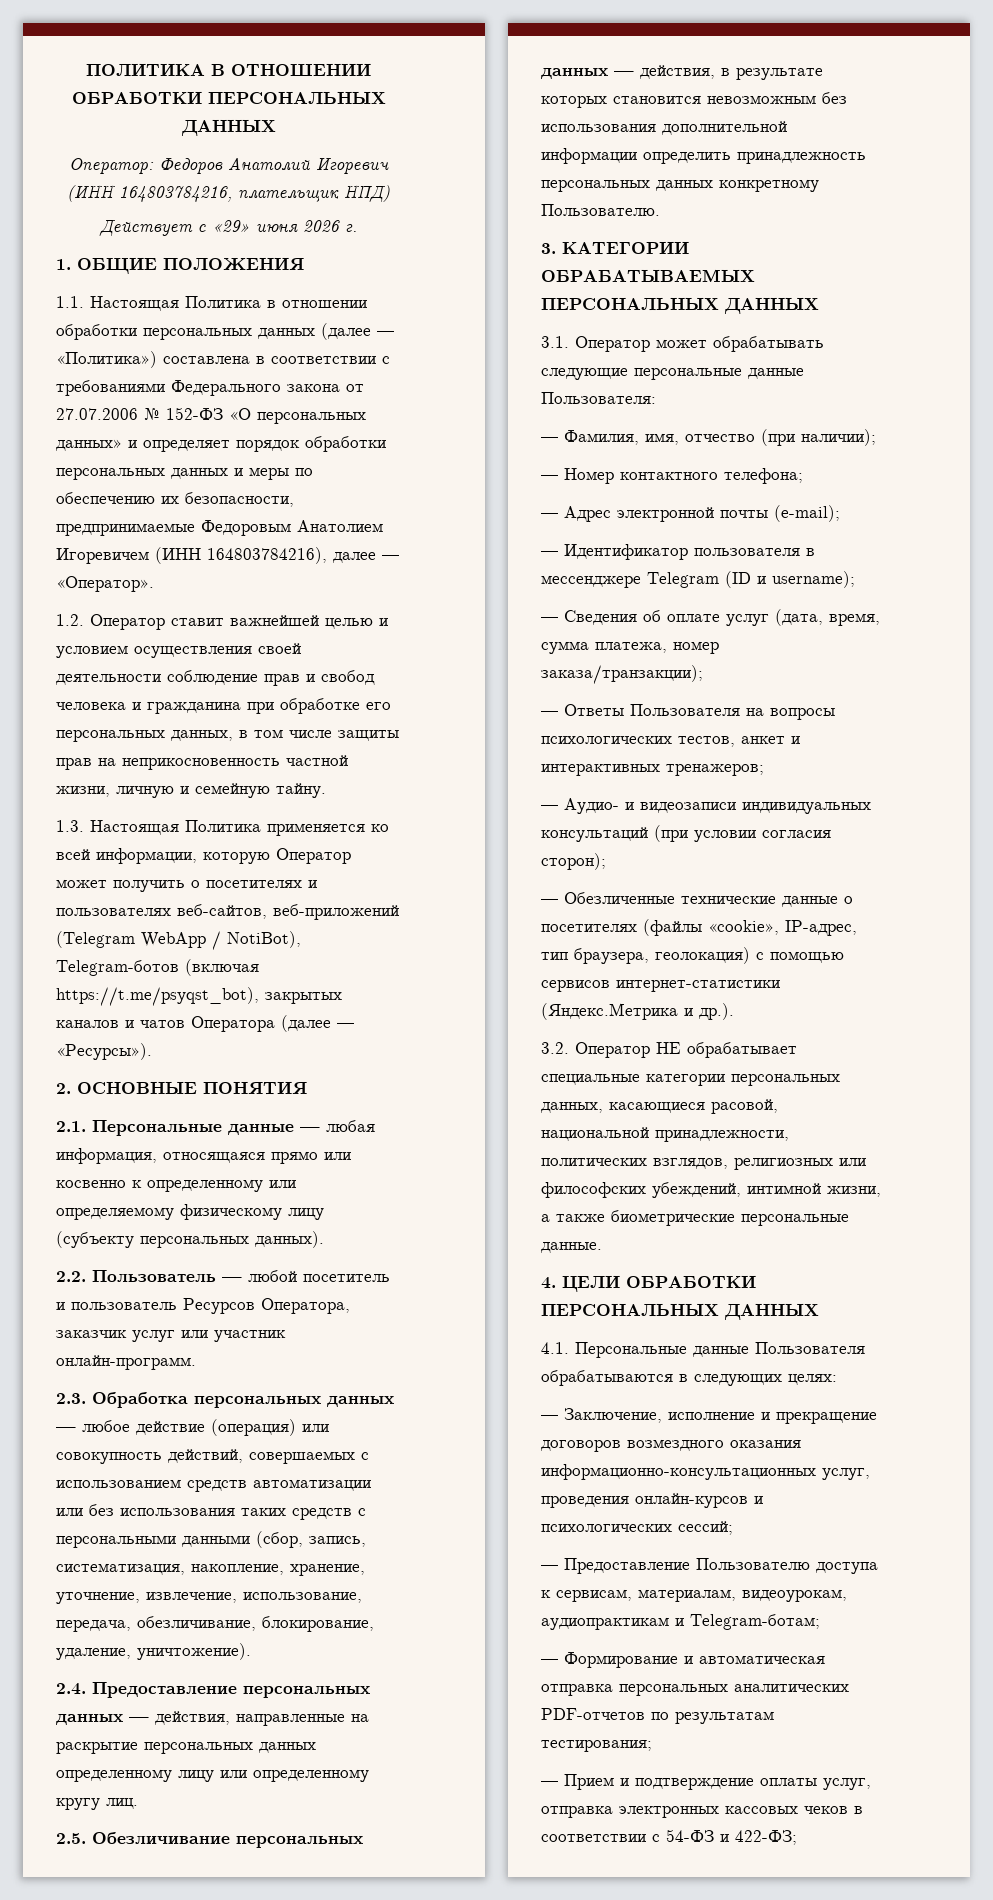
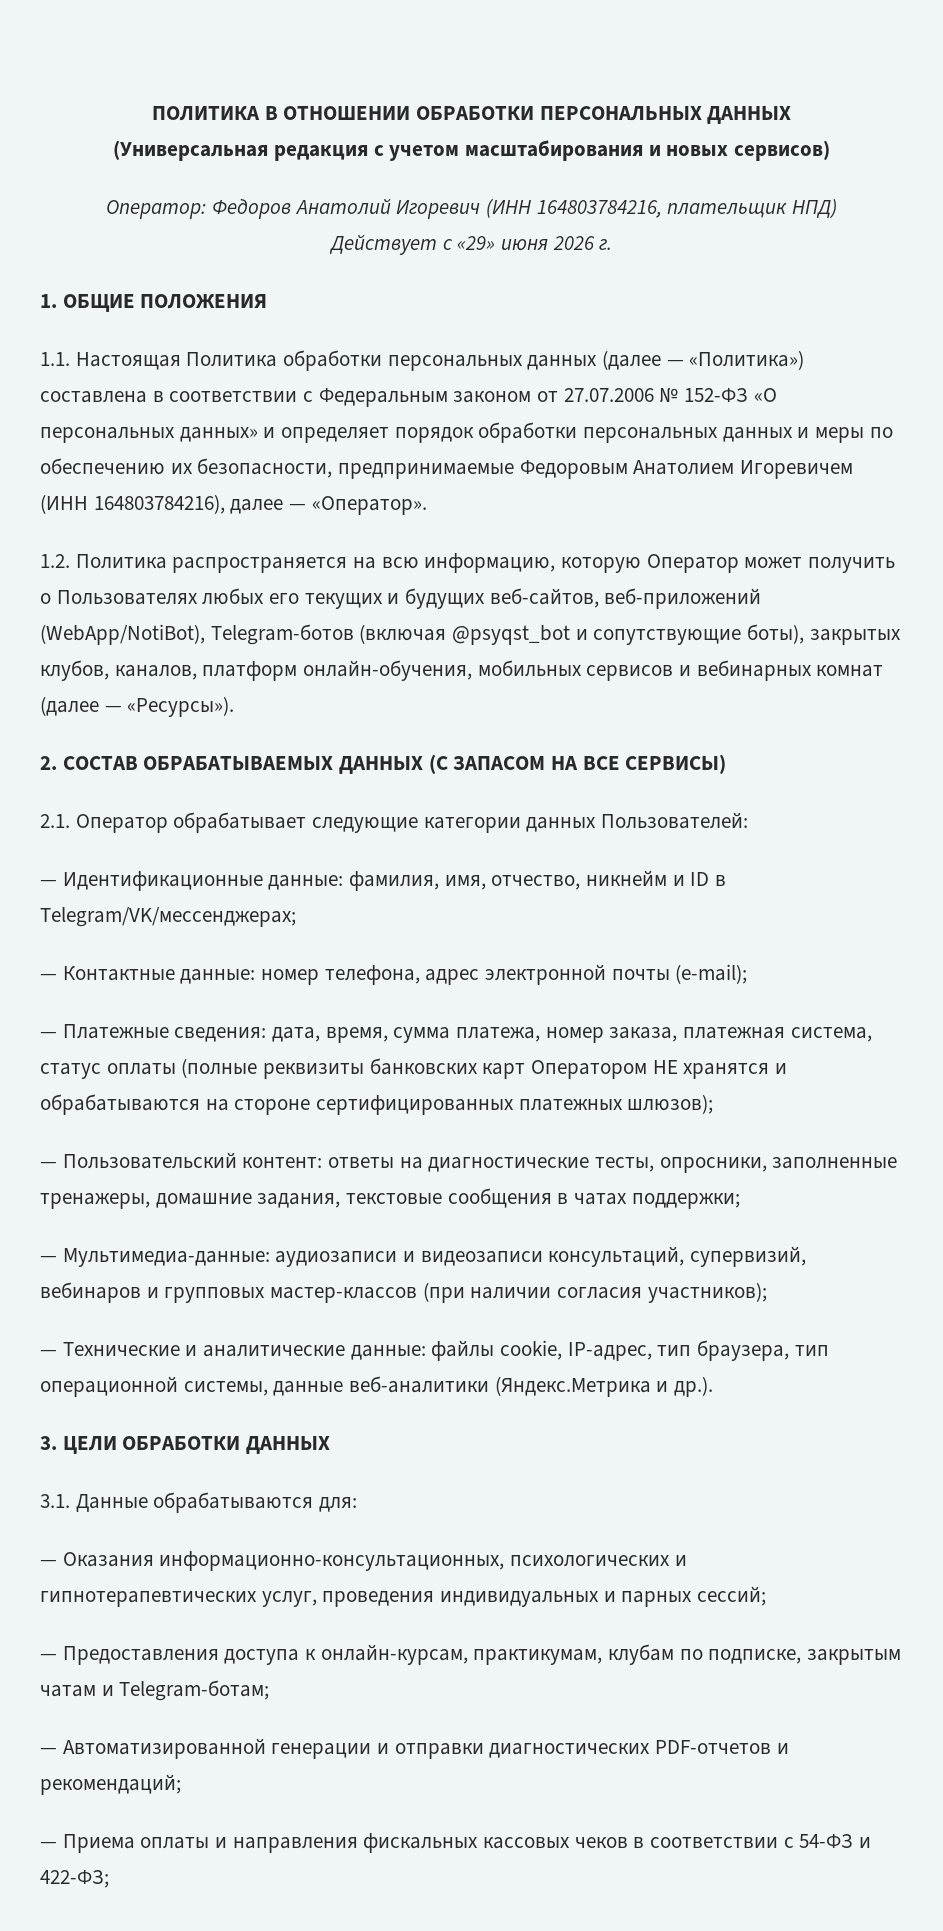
(276, 127) none -> [113,140,830,161] // (Универсальная редакция с учетом масштабирования и новых сервисов)
[267,300,367,308] в отношении -> (278, 359) none
[56,380,340,396] требованиями Федерального закона -> [318,388,532,407] Федеральным законом
[90,614,388,630] [56,643,301,658] [56,670,375,686] [56,698,391,714] [56,729,399,742] [56,755,348,770] [56,783,326,798] [56,820,389,836] [56,848,197,864] Оператор ставит важнейшей целью и условием осуществления своей деятельности соблюдение прав и свобод человека и гражданина при обработке его персональных данных, в том числе защиты прав на неприкосновенность частной жизни, личную и семейную тайну. // 1.3. Настоящая Политика применяется ко всей информации, -> [75,553,556,573] Политика распространяется на всю информацию,
[206,880,317,888] [56,904,399,920] [56,931,301,950] [56,959,259,976] [56,987,342,1006] [56,1015,354,1032] [56,1043,152,1060] [56,1081,307,1095] [56,1120,375,1136] [56,1148,351,1164] [56,1179,296,1192] [56,1204,324,1220] [56,1231,324,1248] [56,1270,390,1282] [56,1298,350,1314] [56,1330,286,1342] [56,1355,196,1370] [56,1392,394,1408] [56,1419,329,1436] [56,1449,369,1464] [56,1479,371,1492] [56,1504,366,1520] [56,1531,366,1548] [56,1563,365,1576] [56,1592,362,1604] [56,1616,374,1632] [56,1643,251,1660] [56,1682,370,1698] [56,1711,369,1726] [56,1742,316,1754] [56,1769,369,1782] [56,1798,138,1810] [56,1832,363,1848] [541,65,823,80] [541,92,847,108] [541,121,787,135] [541,148,866,164] [541,179,819,192] [541,204,660,216] [541,241,689,255] [541,269,755,283] [541,297,819,314] [541,336,824,352] [541,368,804,380] [541,392,656,404] [541,429,876,446] [541,468,803,484] [541,505,840,522] [541,544,815,560] [541,571,855,588] [541,609,880,626] [541,641,719,654] [541,665,703,684] [541,704,835,720] [541,736,800,747] [541,764,764,776] [541,798,871,814] [541,825,831,842] [541,853,606,870] [541,892,853,907] [541,919,857,936] [541,947,844,964] [541,980,780,992] [541,1003,734,1020] [541,1042,797,1058] [541,1074,840,1086] [541,1099,778,1114] [541,1127,789,1142] [541,1158,866,1170] [541,1182,881,1198] [541,1210,849,1226] [541,1242,602,1253] [541,1277,556,1289] посетителях и пользователях веб-сайтов, веб-приложений (Telegram WebApp / NotiBot), Telegram-ботов (включая https://t.me/psyqst_bot), закрытых каналов и чатов Оператора (далее — «Ресурсы»). // 2. ОСНОВНЫЕ ПОНЯТИЯ // 2.1. Персональные данные — любая информация, относящаяся прямо или косвенно к определенному или определяемому физическому лицу (субъекту персональных данных). // 2.2. Пользователь — любой посетитель и пользователь Ресурсов Оператора, заказчик услуг или участник онлайн-программ. // 2.3. Обработка персональных данных — любое действие (операция) или совокупность действий, совершаемых с использованием средств автоматизации или без использования таких средств с персональными данными (сбор, запись, систематизация, накопление, хранение, уточнение, извлечение, использование, передача, обезличивание, блокирование, удаление, уничтожение). // 2.4. Предоставление персональных данных — действия, направленные на раскрытие персональных данных определенному лицу или определенному кругу лиц. // 2.5. Обезличивание персональных данных — действия, в результате которых становится невозможным без использования дополнительной информации определить принадлежность персональных данных конкретному Пользователю. // 3. КАТЕГОРИИ ОБРАБАТЫВАЕМЫХ ПЕРСОНАЛЬНЫХ ДАННЫХ // 3.1. Оператор может обрабатывать следующие персональные данные Пользователя: // — Фамилия, имя, отчество (при наличии); // — Номер контактного телефона; // — Адрес электронной почты (e-mail); // — Идентификатор пользователя в мессенджере Telegram (ID и username); // — Сведения об оплате услуг (дата, время, сумма платежа, номер заказа/транзакции); // — Ответы Пользователя на вопросы психологических тестов, анкет и интерактивных тренажеров; // — Аудио- и видеозаписи индивидуальных консультаций (при условии согласия сторон); // — Обезличенные технические данные о посетителях (файлы «cookie», IP-адрес, тип браузера, геолокация) с помощью сервисов интернет-статистики (Яндекс.Метрика и др.). // 3.2. Оператор НЕ обрабатывает специальные категории персональных данных, касающиеся расовой, национальной принадлежности, политических взглядов, религиозных или философских убеждений, интимной жизни, а также биометрические персональные данные. // 4. -> [56,588,762,609] [40,624,901,645] [40,660,884,681] [40,696,235,717] [40,754,727,774] [40,812,749,833] [40,870,727,891] [40,907,296,927] [40,964,748,985] [40,1024,872,1043] [40,1058,788,1079] [40,1094,714,1115] [40,1152,898,1173] [40,1188,740,1209] [40,1246,807,1267] [40,1282,767,1303] [40,1340,829,1361] [40,1376,714,1397] [40,1436,57,1450] Пользователях любых его текущих и будущих веб-сайтов, веб-приложений (WebApp/NotiBot), Telegram-ботов (включая @psyqst_bot и сопутствующие боты), закрытых клубов, каналов, платформ онлайн-обучения, мобильных сервисов и вебинарных комнат (далее — «Ресурсы»). // 2. СОСТАВ ОБРАБАТЫВАЕМЫХ ДАННЫХ (С ЗАПАСОМ НА ВСЕ СЕРВИСЫ) // 2.1. Оператор обрабатывает следующие категории данных Пользователей: // — Идентификационные данные: фамилия, имя, отчество, никнейм и ID в Telegram/VK/мессенджерах; // — Контактные данные: номер телефона, адрес электронной почты (e-mail); // — Платежные сведения: дата, время, сумма платежа, номер заказа, платежная система, статус оплаты (полные реквизиты банковских карт Оператором НЕ хранятся и обрабатываются на стороне сертифицированных платежных шлюзов); // — Пользовательский контент: ответы на диагностические тесты, опросники, заполненные тренажеры, домашние задания, текстовые сообщения в чатах поддержки; // — Мультимедиа-данные: аудиозаписи и видеозаписи консультаций, супервизий, вебинаров и групповых мастер-классов (при наличии согласия участников); // — Технические и аналитические данные: файлы cookie, IP-адрес, тип браузера, тип операционной системы, данные веб-аналитики (Яндекс.Метрика и др.). // 3.
[541,1303,819,1320] [541,1342,865,1358] [541,1370,837,1386] [541,1408,877,1424] [541,1439,801,1452] [541,1464,870,1480] [541,1493,763,1508] [541,1521,733,1535] [541,1558,878,1574] [541,1589,847,1602] [541,1614,820,1630] [541,1652,825,1668] [541,1684,849,1696] [541,1708,774,1724] [541,1740,652,1752] [541,1774,871,1790] [541,1806,719,1818] ПЕРСОНАЛЬНЫХ ДАННЫХ // 4.1. Персональные данные Пользователя обрабатываются в следующих целях: // — Заключение, исполнение и прекращение договоров возмездного оказания информационно-консультационных услуг, проведения онлайн-курсов и психологических сессий; // — Предоставление Пользователю доступа к сервисам, материалам, видеоурокам, аудиопрактикам и Telegram-ботам; // — Формирование и автоматическая отправка персональных аналитических PDF-отчетов по результатам тестирования; // — Прием и подтверждение оплаты услуг, отправка электронных -> [246,1436,331,1454] [40,1492,358,1513] [40,1551,687,1571] [40,1586,767,1607] [40,1644,902,1665] [40,1680,270,1701] [40,1738,789,1759] [40,1774,181,1795] [40,1833,479,1853] ДАННЫХ // 3.1. Данные обрабатываются для: // — Оказания информационно-консультационных, психологических и гипнотерапевтических услуг, проведения индивидуальных и парных сессий; // — Предоставления доступа к онлайн-курсам, практикумам, клубам по подписке, закрытым чатам и Telegram-ботам; // — Автоматизированной генерации и отправки диагностических PDF-отчетов и рекомендаций; // — Приема оплаты и направления фискальных

